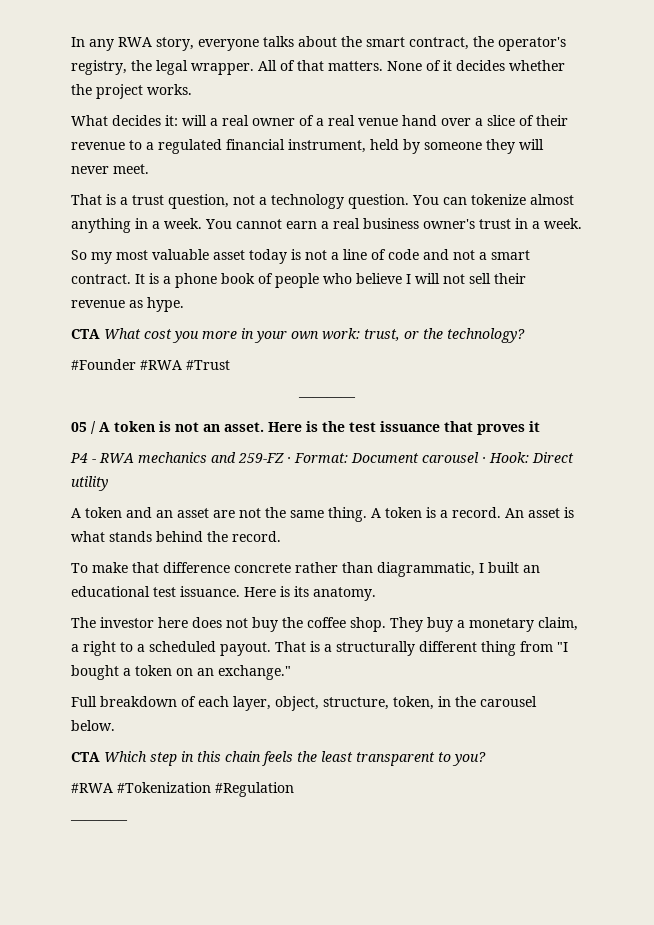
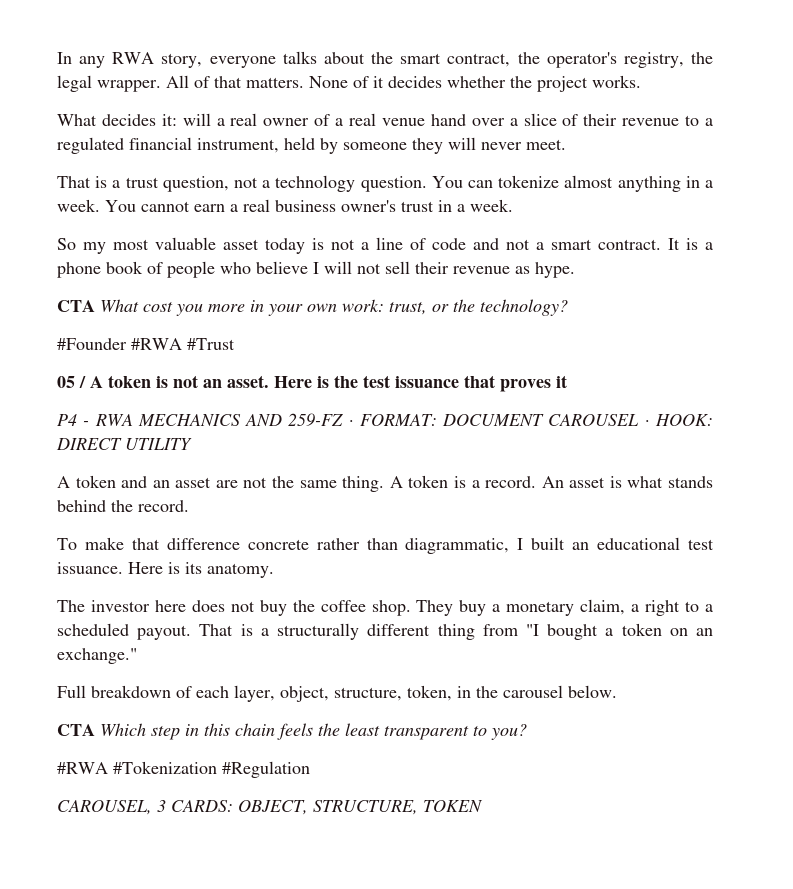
[298,397,356,401] // ———— -> (235, 344) none
[138,452,574,463] [71,476,108,491] mechanics and 259-FZ · Format: Document carousel · Hook: Direct utility -> [137,413,713,426] [56,438,192,450] MECHANICS AND 259-FZ · FORMAT: DOCUMENT CAROUSEL · HOOK: DIRECT UTILITY
[70,820,128,824] ———— -> [57,799,483,815] CAROUSEL, 3 CARDS: OBJECT, STRUCTURE, TOKEN

